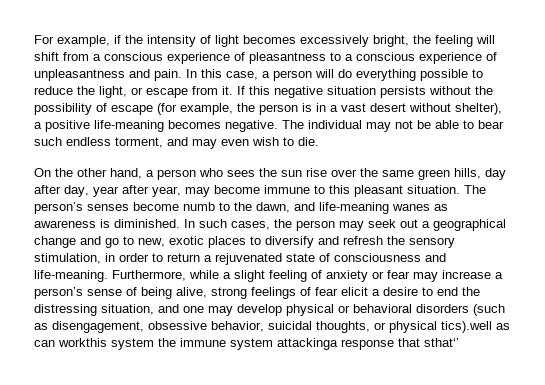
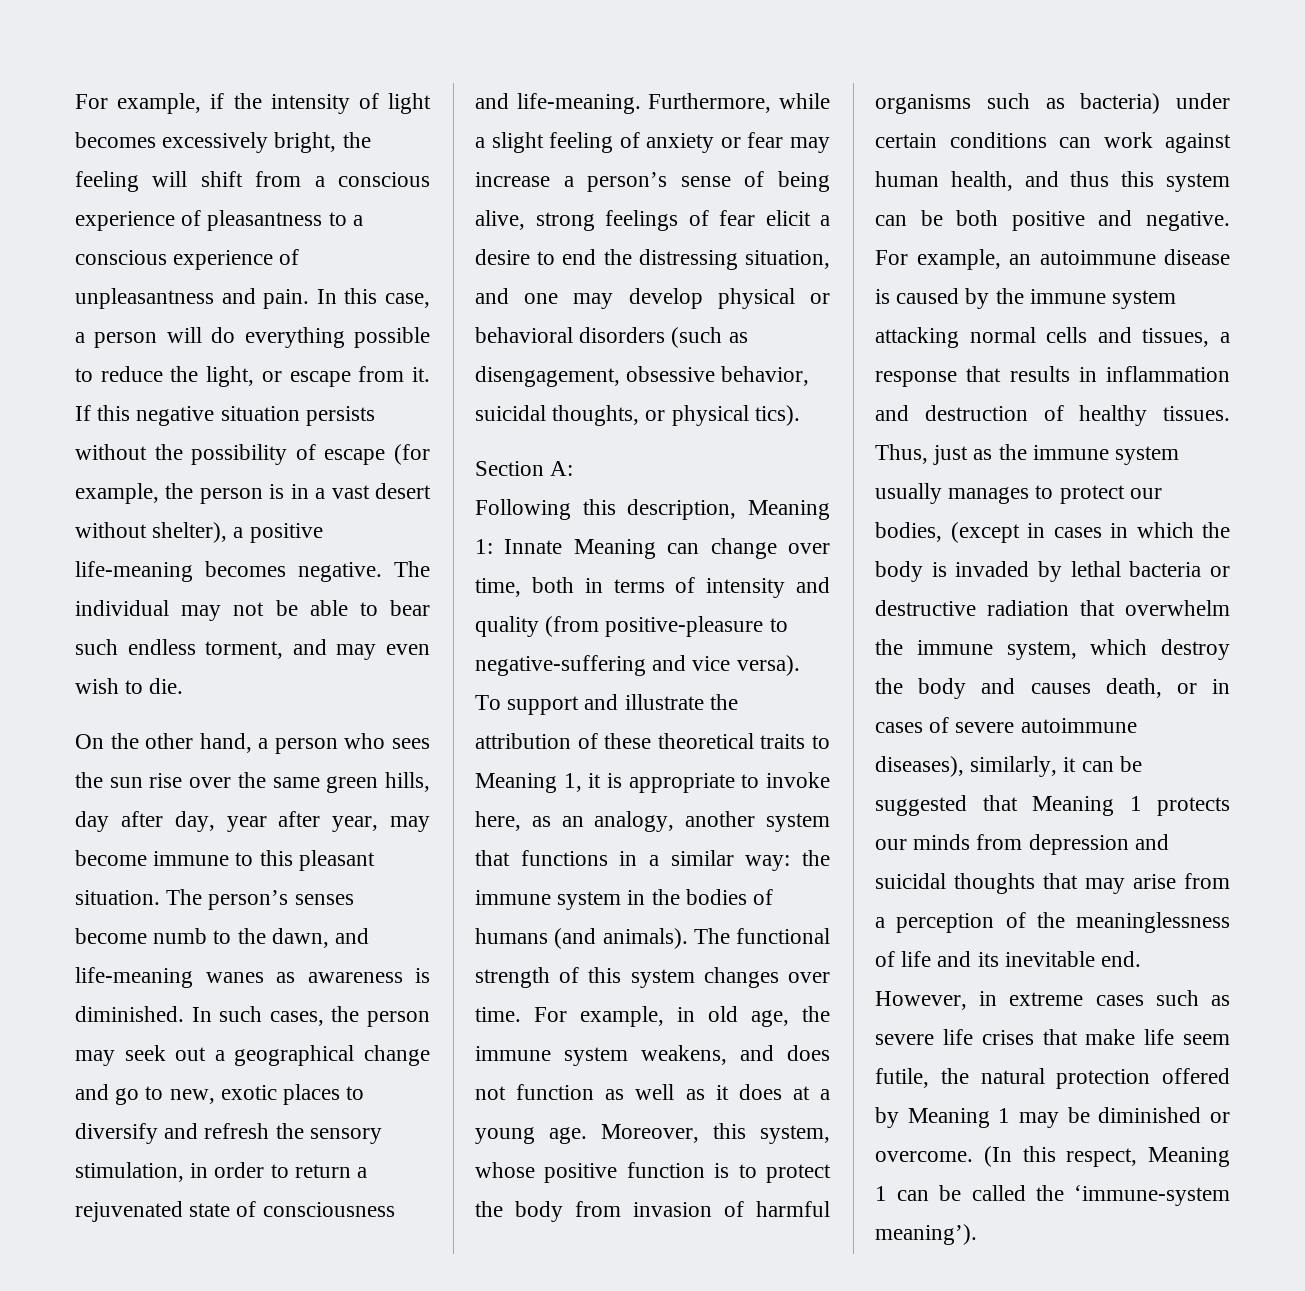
[441,321,510,333] [34,338,459,350] tics).well as can workthis system the immune system attackinga response that sthat‘’ -> [754,405,800,426] [475,461,574,476] [475,499,830,520] [475,538,830,559] [475,577,830,598] [475,616,788,637] [475,655,800,676] [475,694,738,715] [475,733,830,749] [475,772,830,793] [475,811,830,832] [475,850,830,871] [475,889,774,910] [475,928,830,949] [475,967,830,988] [475,1006,830,1027] [475,1045,830,1066] [475,1084,830,1100] [475,1123,830,1144] [475,1162,831,1183] [475,1201,830,1222] [875,93,1230,114] [875,132,1231,153] [875,171,1230,192] [875,210,1230,231] [875,249,1230,270] [875,288,1177,309] [875,327,1230,348] [875,366,1230,387] [875,405,1230,426] [875,444,1180,465] [875,483,1162,504] [875,522,1230,543] [875,561,1230,582] [875,600,1230,616] [875,639,1230,660] [875,678,1230,699] [875,717,1137,733] [875,756,1142,777] [875,795,1230,816] [875,834,1169,855] [875,873,1230,894] [875,912,1230,933] [875,951,1142,967] [875,990,1230,1010] [875,1029,1230,1045] [875,1068,1230,1089] [875,1107,1230,1128] [875,1146,1230,1167] [875,1185,1230,1206] [875,1224,977,1245] tics). // Section A: // Following this description, Meaning 1: Innate Meaning can change over time, both in terms of intensity and quality (from positive-pleasure to negative-suffering and vice versa). To support and illustrate the attribution of these theoretical traits to Meaning 1, it is appropriate to invoke here, as an analogy, another system that functions in a similar way: the immune system in the bodies of humans (and animals). The functional strength of this system changes over time. For example, in old age, the immune system weakens, and does not function as well as it does at a young age. Moreover, this system, whose positive function is to protect the body from invasion of harmful organisms such as bacteria) under certain conditions can work against human health, and thus this system can be both positive and negative. For example, an autoimmune disease is caused by the immune system attacking normal cells and tissues, a response that results in inflammation and destruction of healthy tissues. Thus, just as the immune system usually manages to protect our bodies, (except in cases in which the body is invaded by lethal bacteria or destructive radiation that overwhelm the immune system, which destroy the body and causes death, or in cases of severe autoimmune diseases), similarly, it can be suggested that Meaning 1 protects our minds from depression and suicidal thoughts that may arise from a perception of the meaninglessness of life and its inevitable end. However, in extreme cases such as severe life crises that make life seem futile, the natural protection offered by Meaning 1 may be diminished or overcome. (In this respect, Meaning 1 can be called the ‘immune-system meaning’).

